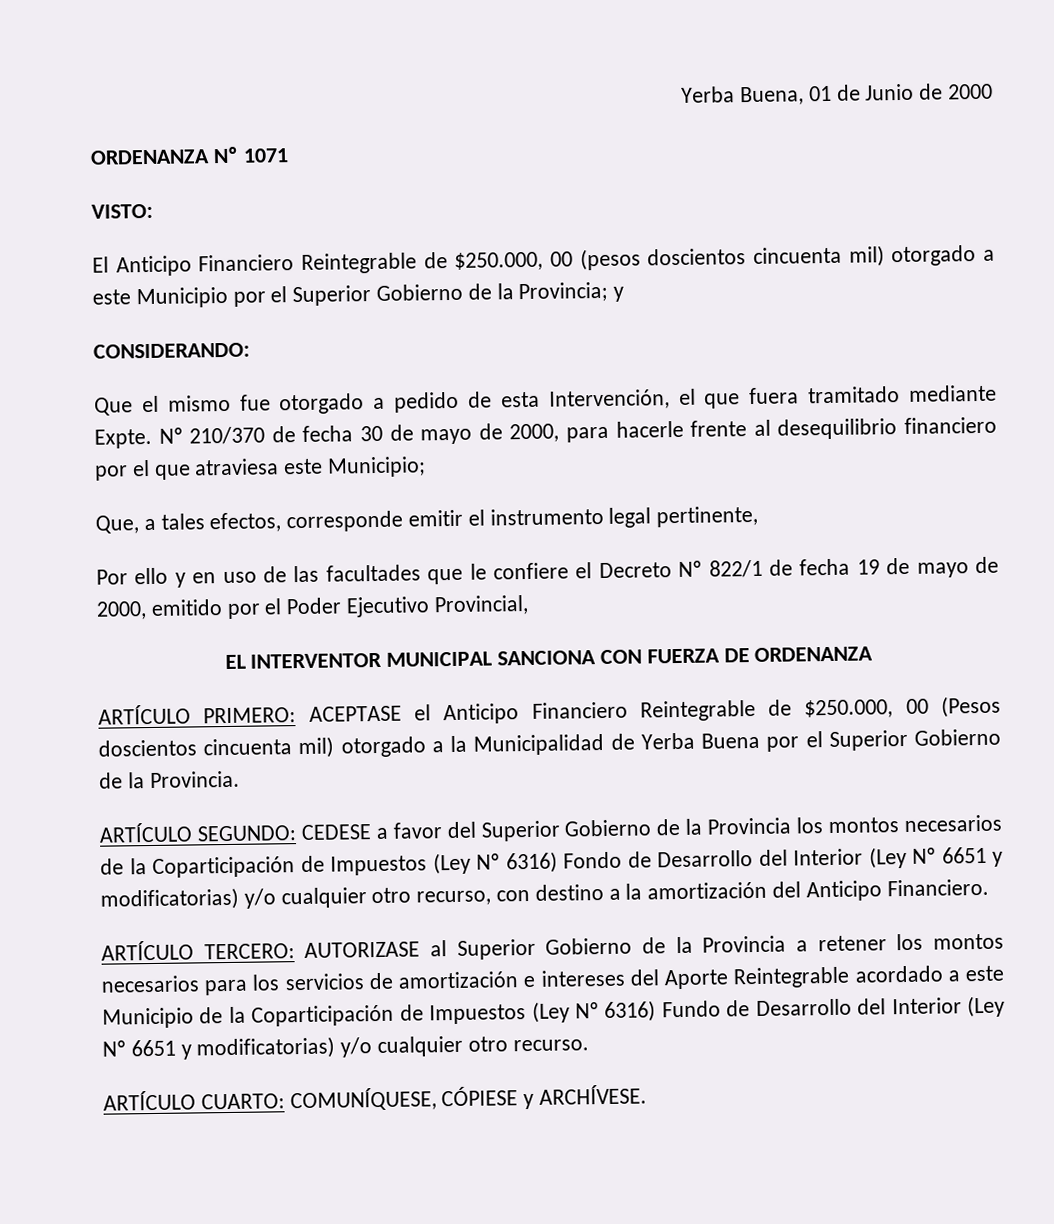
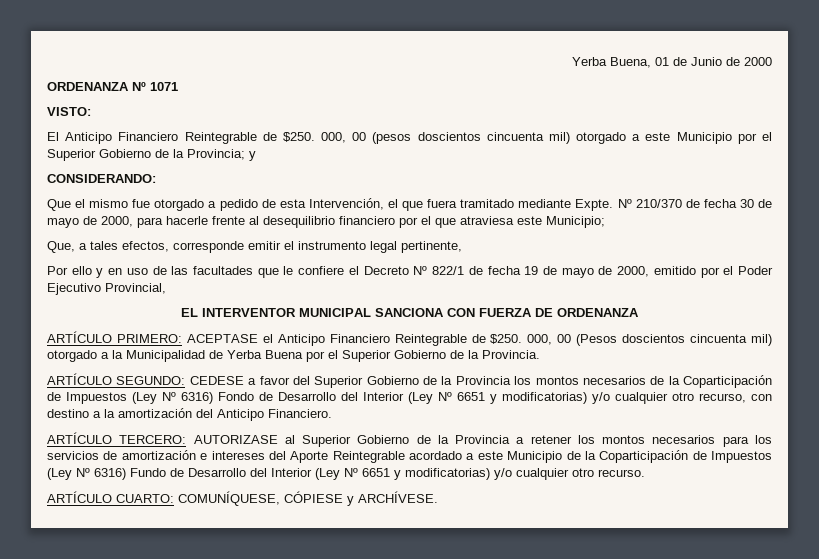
[454,251,544,271] $250.000, -> [282,132,347,143] $250. 000,
[804,699,894,719] $250.000, -> [490,334,553,345] $250. 000,

